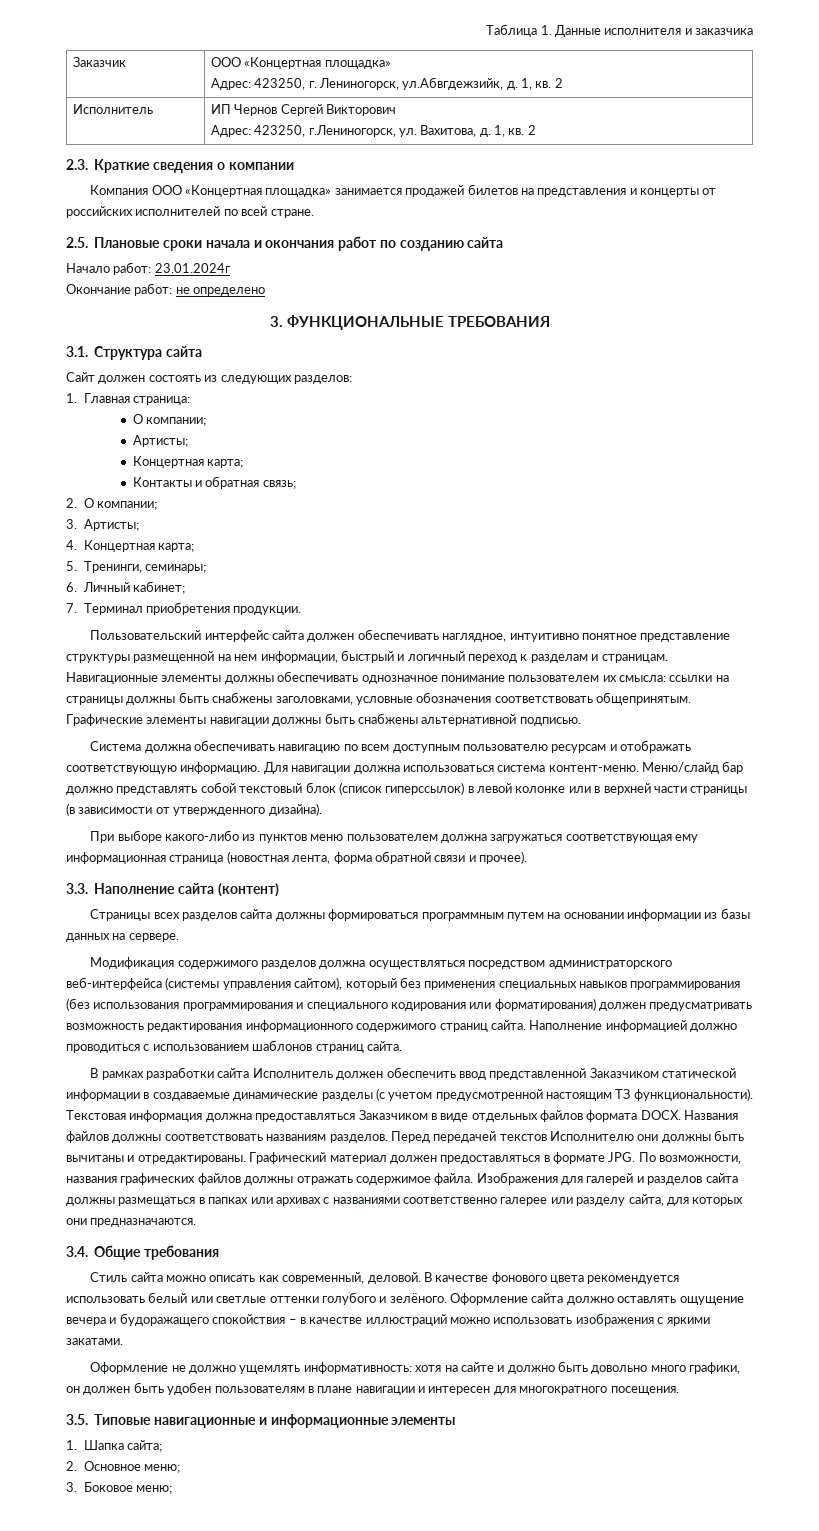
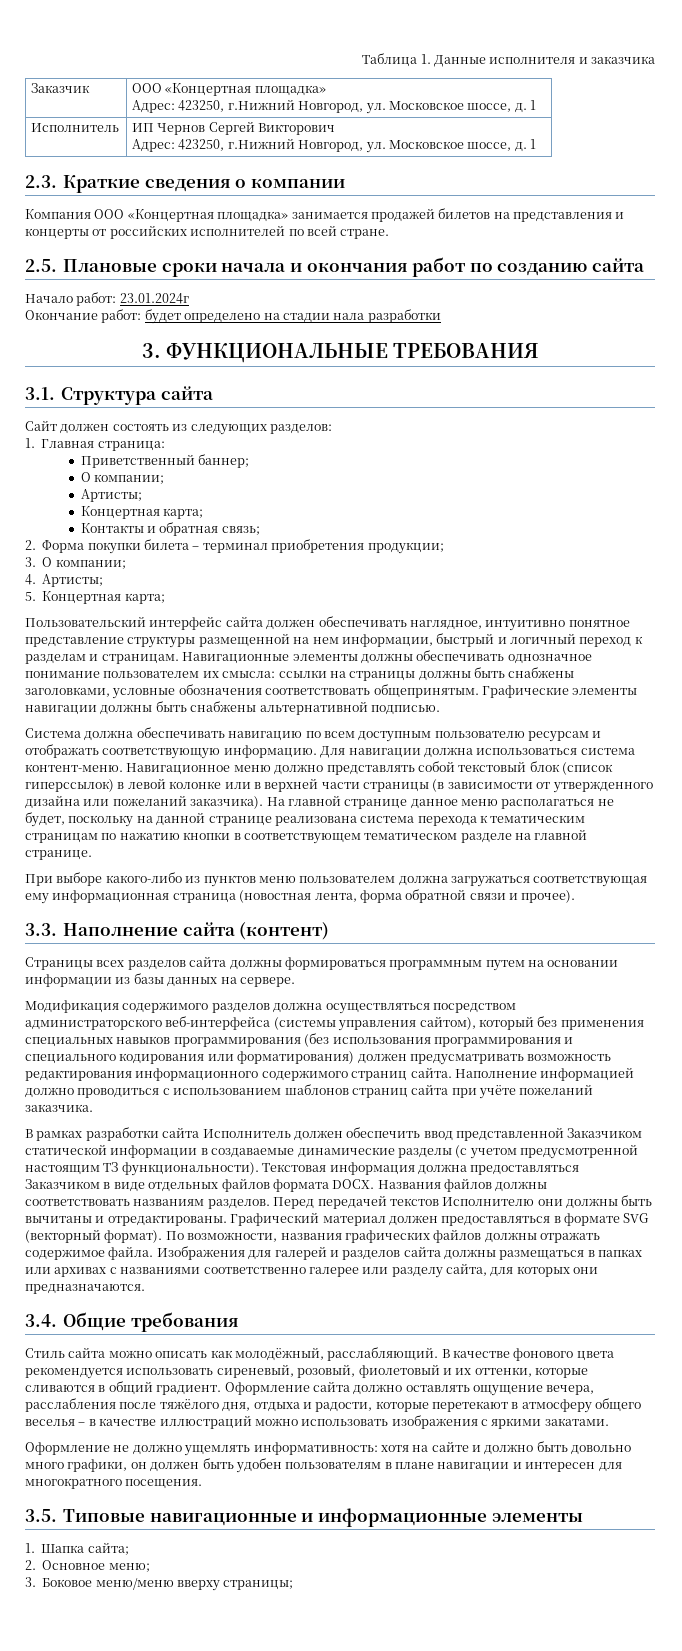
[308,77,563,90] г. Лениногорск, ул.Абвгдежзийк, д. 1, кв. 2 -> [227,99,537,114] г.Нижний Новгород, ул. Московское шоссе, д. 1
[308,125,536,137] г.Лениногорск, ул. Вахитова, д. 1, кв. 2 -> [227,138,537,153] г.Нижний Новгород, ул. Московское шоссе, д. 1
[175,287,190,294] не -> [144,309,181,324] будет
(266, 291) none -> [263,309,441,323] на стадии нала разработки
(191, 400) none -> [80,454,249,468] // Приветственный баннер;
[83,498,158,510] [66,519,139,531] [66,540,195,552] [66,561,207,573] [66,581,186,594] [66,602,302,615] О компании; // 3. Артисты; // 4. Концертная карта; // 5. Тренинги, семинары; // 6. Личный кабинет; // 7. Терминал приобретения продукции. -> [42,539,444,554] [25,557,126,569] [25,574,104,587] [25,591,165,604] Форма покупки билета – терминал приобретения продукции; // 3. О компании; // 4. Артисты; // 5. Концертная карта;
[642,761,744,774] Меню/слайд бар -> [126,763,271,775] Навигационное меню
[268,803,322,816] дизайна). -> [25,795,614,809] [25,812,586,827] [25,829,588,844] [25,850,92,860] дизайна или пожеланий заказчика). На главной странице данное меню располагаться не будет, поскольку на данной странице реализована система перехода к тематическим страницам по нажатию кнопки в соответствующем тематическом разделе на главной странице.
[366,1041,402,1051] сайта. -> [411,1084,594,1099] [25,1104,93,1112] сайта при учёте пожеланий заказчика.
[608,1152,636,1162] JPG. -> [623,1213,650,1223] [25,1229,163,1243] SVG (векторный формат).
[282,1272,421,1284] современный, деловой. -> [234,1347,439,1361] молодёжный, расслабляющий.
[148,1292,447,1305] белый или светлые оттенки голубого и зелёного. -> [216,1364,588,1378] [25,1381,222,1395] сиреневый, розовый, фиолетовый и их оттенки, которые сливаются в общий градиент.
[66,1313,286,1326] вечера и будоражащего спокойствия -> [546,1385,595,1395] [25,1398,642,1413] [25,1419,75,1426] вечера, расслабления после тяжёлого дня, отдыха и радости, которые перетекают в атмосферу общего веселья
[136,1485,173,1494] меню; -> [95,1578,294,1591] меню/меню вверху страницы;

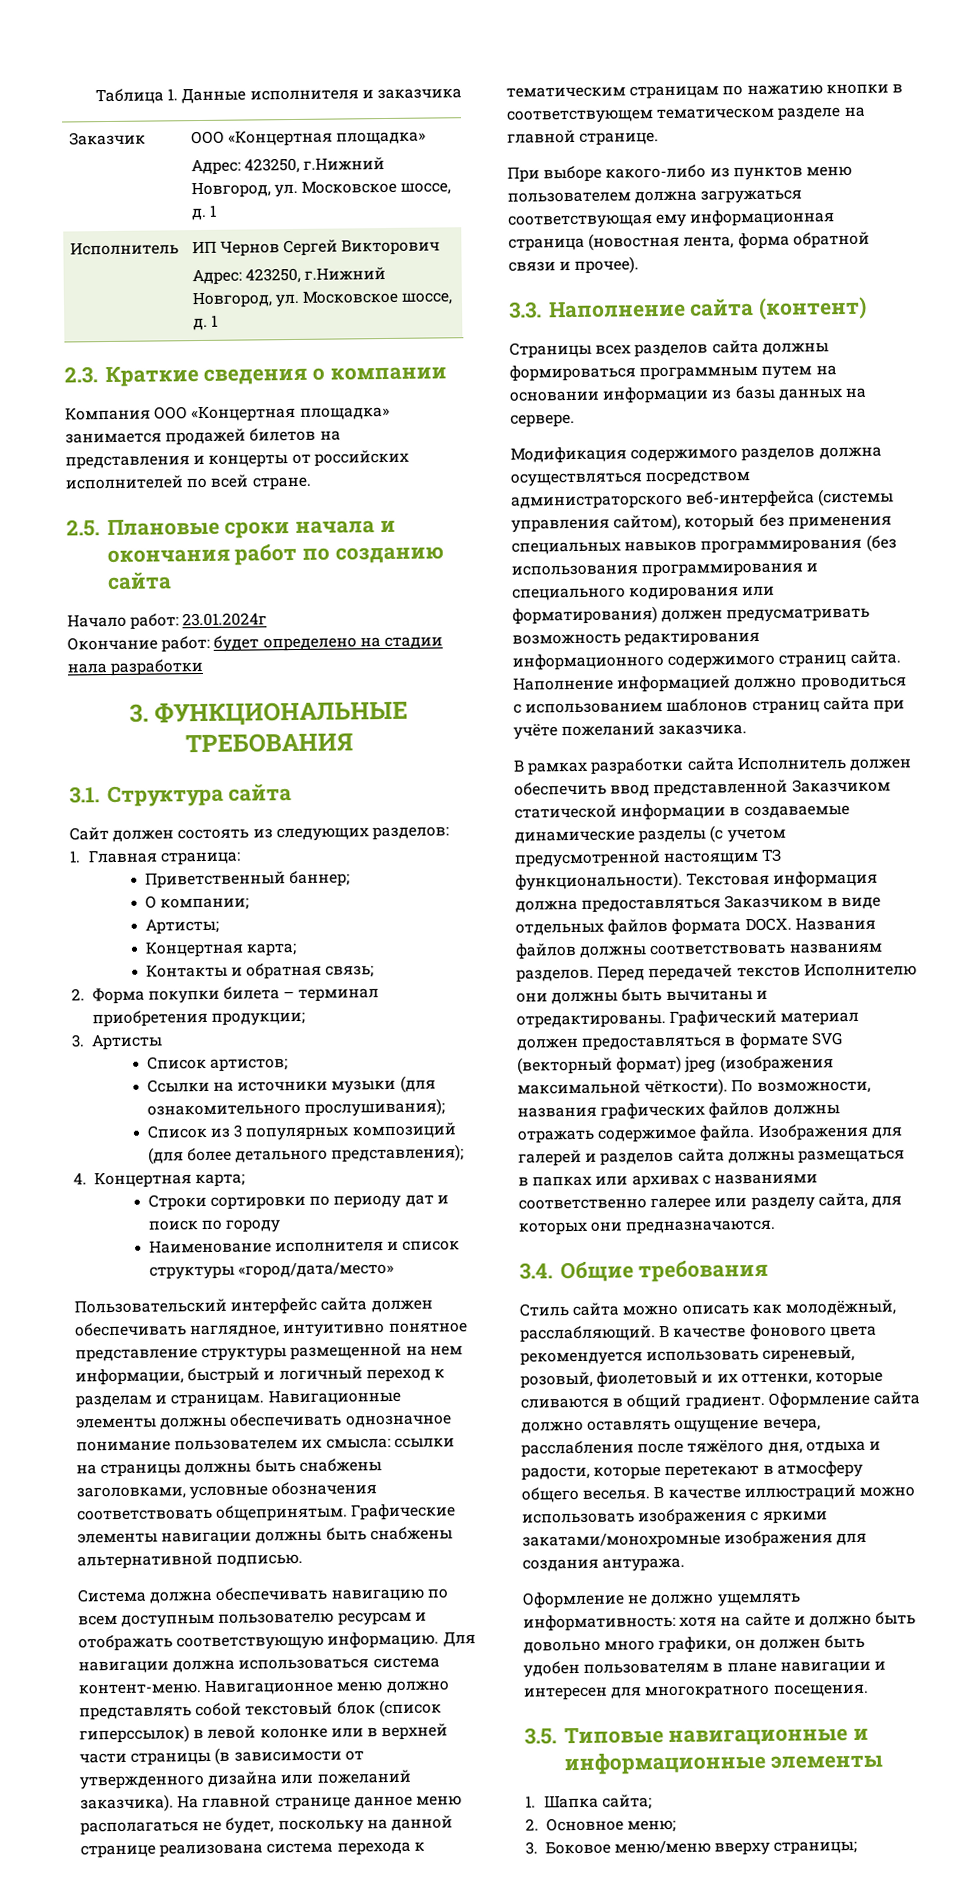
[42,557,126,569] [25,574,104,587] [25,591,165,604] О компании; // 4. Артисты; // 5. Концертная карта; -> [90,1033,163,1051] [146,1055,289,1072] [146,1075,436,1094] [146,1098,446,1117] [146,1122,457,1141] [147,1144,465,1165] [73,1171,245,1189] [147,1193,449,1211] [147,1219,282,1233] [148,1239,461,1254] [148,1260,395,1280] Артисты // Список артистов; // Ссылки на источники музыки (для ознакомительного прослушивания); // Список из 3 популярных композиций (для более детального представления); // 4. Концертная карта; // Строки сортировки по периоду дат и поиск по городу // Наименование исполнителя и список структуры «город/дата/место»
[104,1230,163,1243] формат). -> [616,1054,834,1074] [517,1078,729,1097] формат) jpeg (изображения максимальной чёткости).
[25,1419,96,1426] веселья – в -> [582,1486,665,1500] веселья. В
[544,1418,609,1426] закатами. -> [522,1530,868,1550] [522,1557,686,1572] закатами/монохромные изображения для создания антуража.

